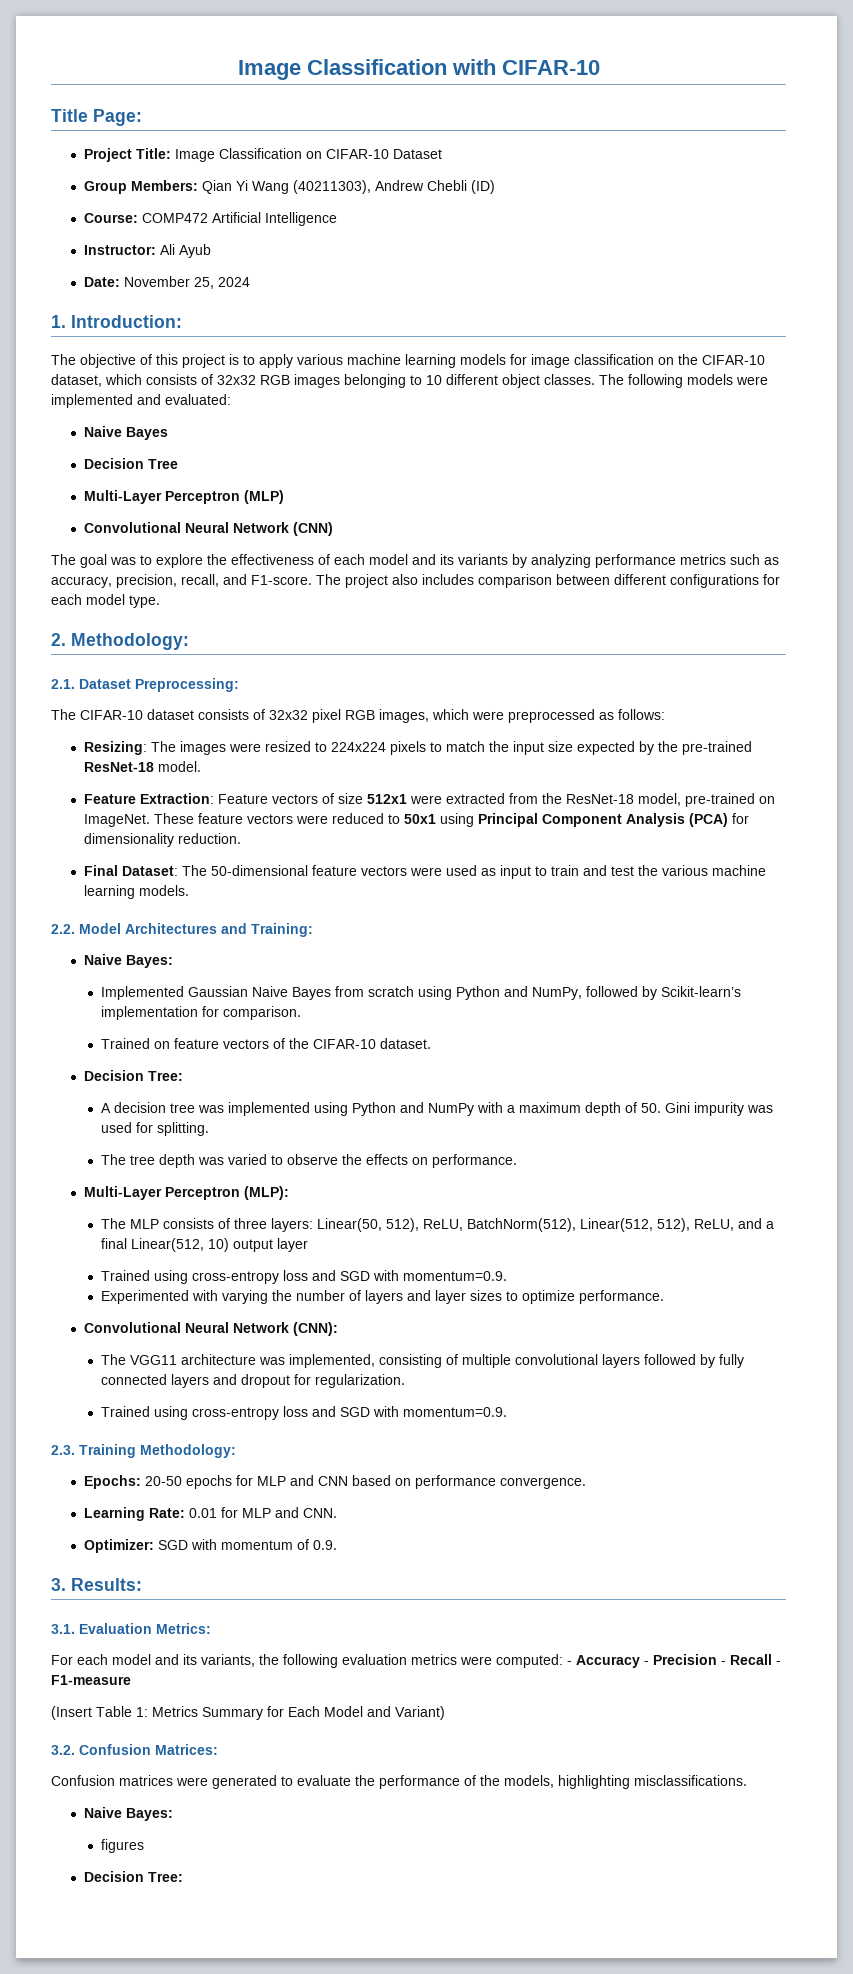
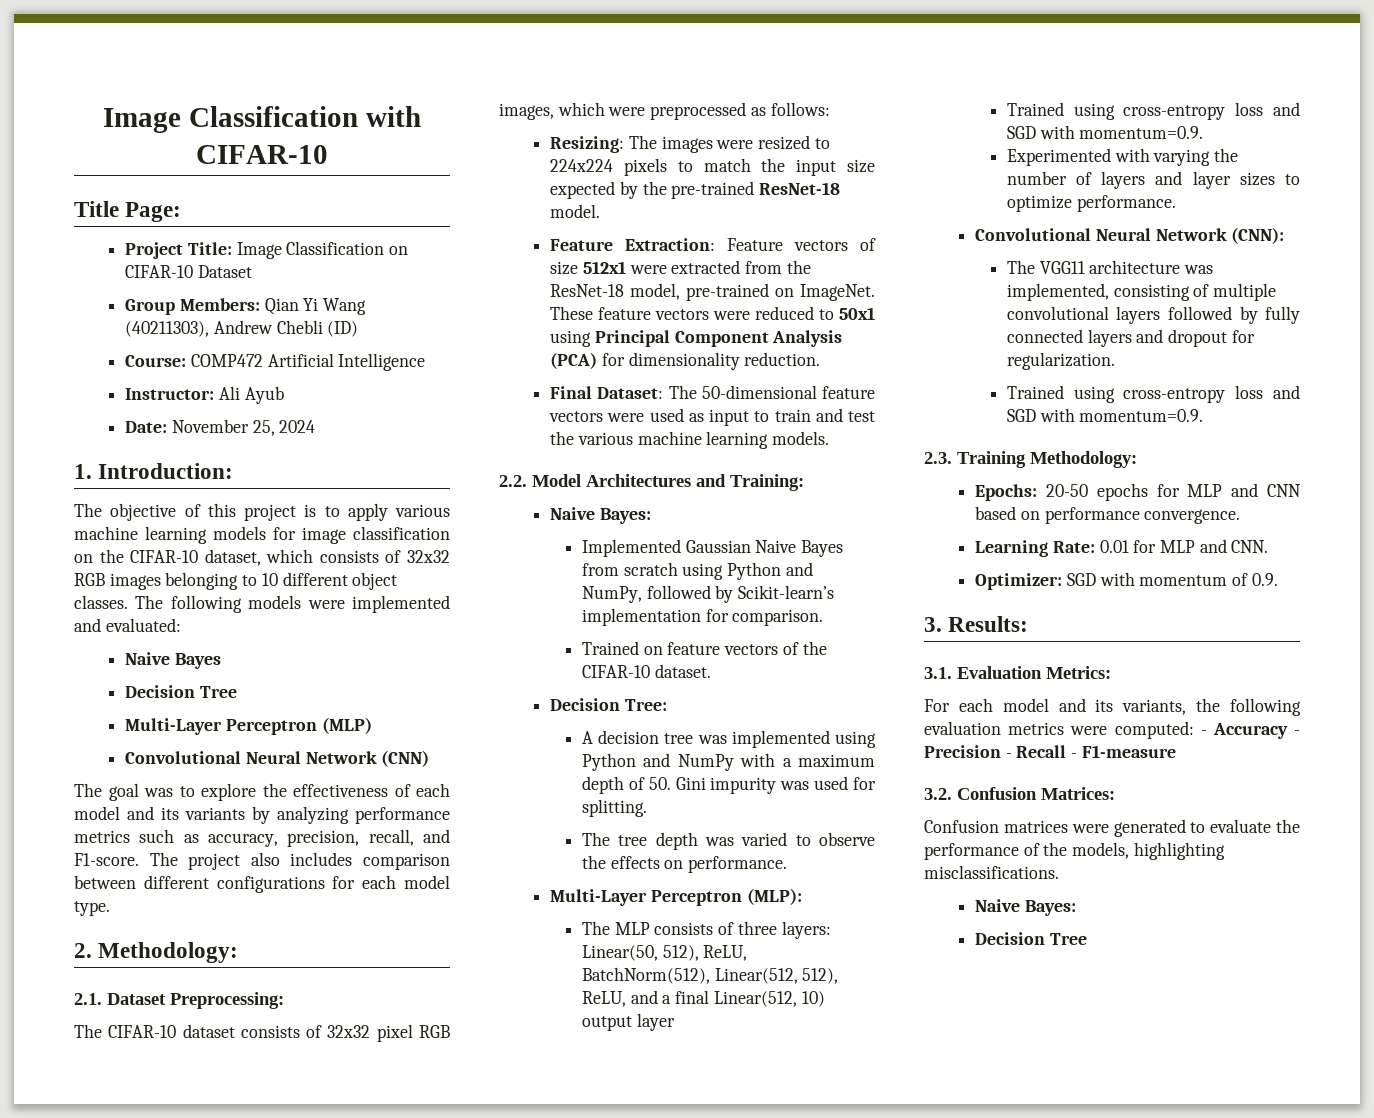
[51,1706,445,1720] // (Insert Table 1: Metrics Summary for Each Model and Variant) -> (1176, 751) none
[100,1839,144,1853] [83,1871,183,1882] // figures // Decision Tree: -> [975,932,1087,945] // Decision Tree

